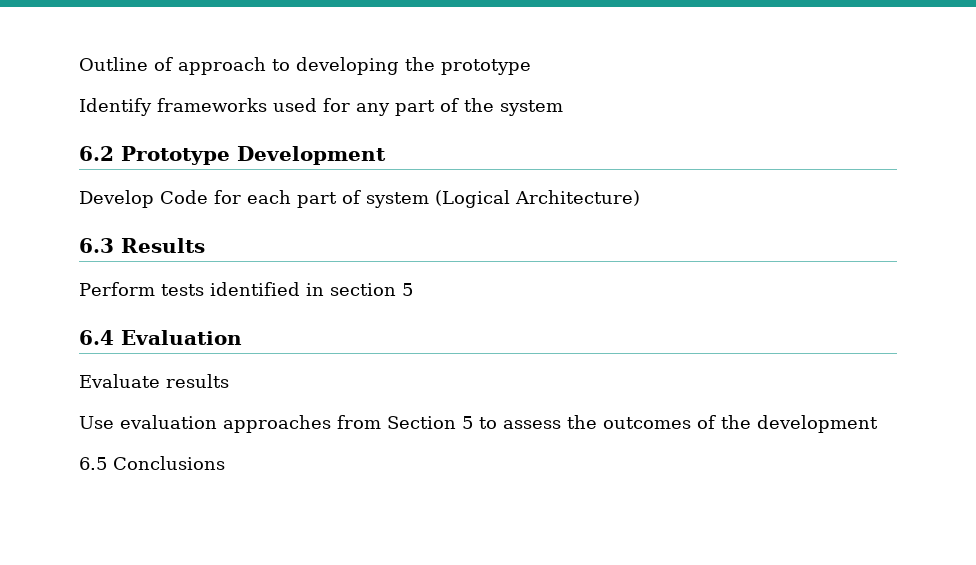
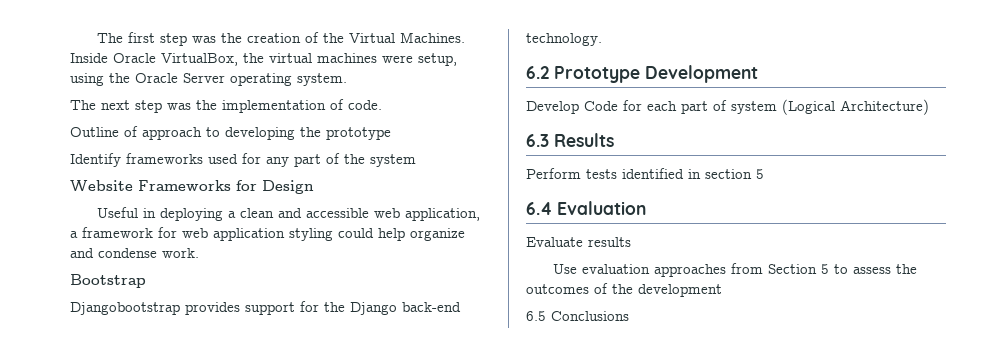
(79, 64) none -> [96,32,465,46] [70,53,457,66] [70,73,347,86] [70,99,382,113] The first step was the creation of the Virtual Machines. Inside Oracle VirtualBox, the virtual machines were setup, using the Oracle Server operating system. // The next step was the implementation of code. //
(563, 108) none -> [70,180,314,194] [96,207,480,221] [70,227,465,241] [70,248,199,258] [70,274,146,288] [70,301,461,315] [526,33,602,46] // Website Frameworks for Design // Useful in deploying a clean and accessible web application, a framework for web application styling could help organize and condense work. // Bootstrap // Djangobootstrap provides support for the Django back-end technology.

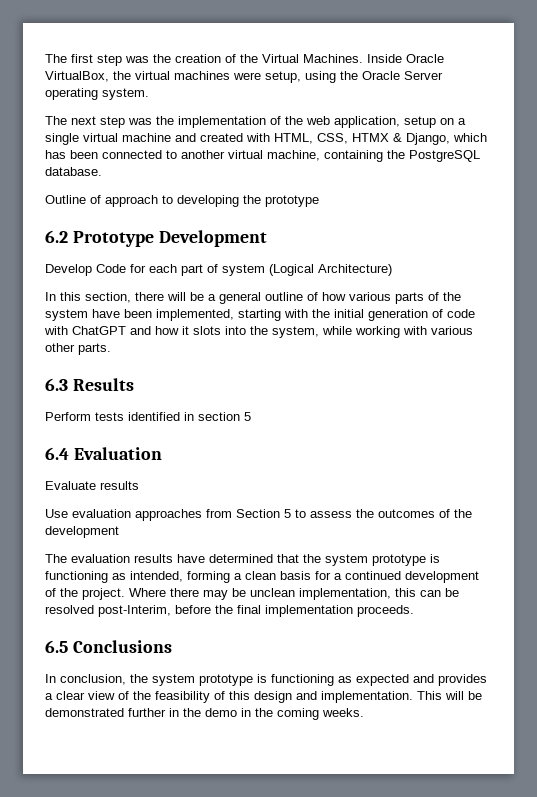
[348,100,382,110] code. -> [285,116,466,128] [45,133,487,145] [45,150,480,162] [45,167,102,176] the web application, setup on a single virtual machine and created with HTML, CSS, HTMX & Django, which has been connected to another virtual machine, containing the PostgreSQL database.
[70,153,416,167] [70,180,314,194] [96,207,480,221] [70,227,465,241] [70,248,199,258] [70,274,146,288] [70,301,461,315] [526,33,602,46] // Identify frameworks used for any part of the system // Website Frameworks for Design // Useful in deploying a clean and accessible web application, a framework for web application styling could help organize and condense work. // Bootstrap // Djangobootstrap provides support for the Django back-end technology. -> (319, 201) none
(929, 107) none -> [45,292,461,304] [45,309,475,321] [44,326,473,338] [45,343,111,355] // In this section, there will be a general outline of how various parts of the system have been implemented, starting with the initial generation of code with ChatGPT and how it slots into the system, while working with various other parts.
[526,311,629,321] 6.5 Conclusions -> [45,554,440,566] [45,571,479,583] [45,588,459,600] [45,605,414,617] [45,640,172,653] [45,674,487,686] [45,691,482,703] [45,708,364,720] The evaluation results have determined that the system prototype is functioning as intended, forming a clean basis for a continued development of the project. Where there may be unclean implementation, this can be resolved post-Interim, before the final implementation proceeds. // 6.5 Conclusions // In conclusion, the system prototype is functioning as expected and provides a clear view of the feasibility of this design and implementation. This will be demonstrated further in the demo in the coming weeks.

